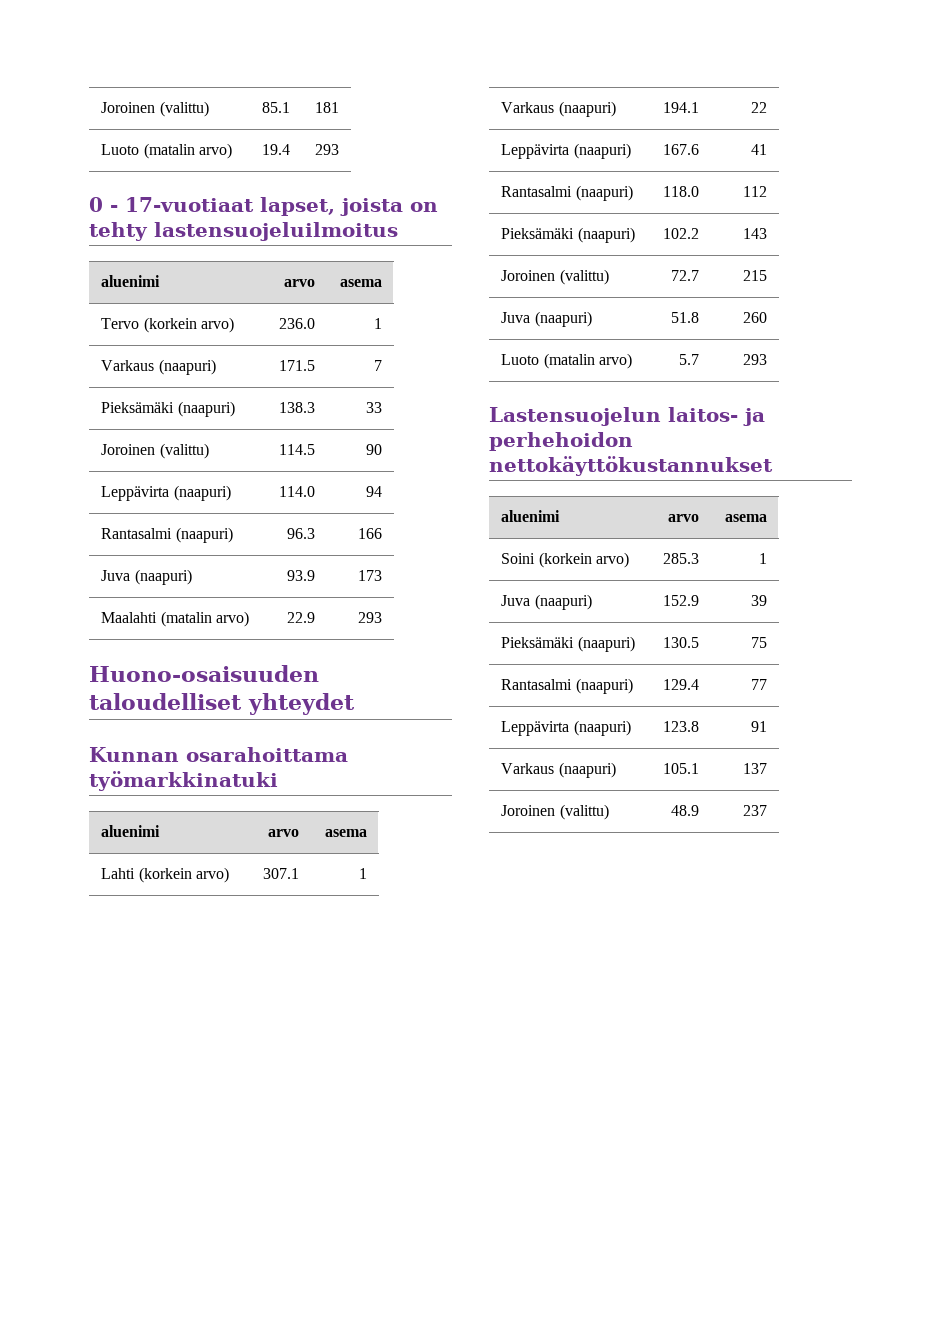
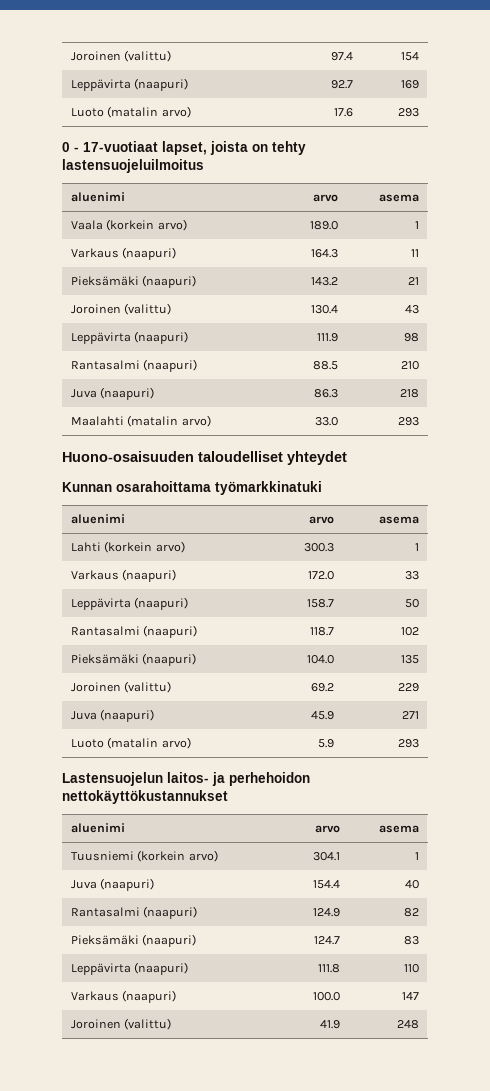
[101,101,209,117] [261,102,290,113] [314,102,339,113] [101,143,232,159] [261,144,290,155] Joroinen (valittu) | 85.1 | 181 // Luoto (matalin arvo) | 19.4 -> [71,50,172,62] [330,52,353,61] [400,52,419,61] [71,78,189,91] [330,80,353,89] [400,80,419,89] [71,106,191,118] [333,108,353,117] Joroinen (valittu) | 97.4 | 154 // Leppävirta (naapuri) | 92.7 | 169 // Luoto (matalin arvo) | 17.6
[101,317,234,333] [278,318,315,329] [373,318,382,329] [101,359,216,375] [278,360,315,371] [373,360,382,371] [101,401,235,417] [278,402,315,413] [365,402,382,413] [101,443,209,459] [278,444,315,455] [365,444,382,455] [101,485,231,501] [278,486,315,497] [365,486,382,497] [101,527,233,543] [286,528,315,539] [357,528,382,539] [101,569,192,585] [286,570,315,581] [357,570,382,581] Tervo (korkein arvo) | 236.0 | 1 // Varkaus (naapuri) | 171.5 | 7 // Pieksämäki (naapuri) | 138.3 | 33 // Joroinen (valittu) | 114.5 | 90 // Leppävirta (naapuri) | 114.0 | 94 // Rantasalmi (naapuri) | 96.3 | 166 // Juva (naapuri) | 93.9 | 173 -> [71,219,187,231] [309,221,338,230] [414,221,419,229] [71,247,177,260] [310,249,338,258] [410,249,419,257] [71,275,197,288] [310,277,338,286] [407,277,419,285] [71,303,172,315] [310,305,338,314] [404,305,419,314] [71,331,189,344] [316,333,338,342] [403,333,419,342] [71,359,198,372] [312,361,338,370] [400,361,419,370] [71,387,155,400] [313,389,338,398] [399,389,419,398] Vaala (korkein arvo) | 189.0 | 1 // Varkaus (naapuri) | 164.3 | 11 // Pieksämäki (naapuri) | 143.2 | 21 // Joroinen (valittu) | 130.4 | 43 // Leppävirta (naapuri) | 111.9 | 98 // Rantasalmi (naapuri) | 88.5 | 210 // Juva (naapuri) | 86.3 | 218
[286,612,315,623] 22.9 -> [314,417,338,426] 33.0
[262,868,299,879] [358,868,367,879] [501,101,616,117] [662,102,699,113] [750,102,767,113] [501,143,631,159] [662,144,699,155] [750,144,767,155] [501,185,633,201] [662,186,699,197] [742,186,767,197] [501,227,635,243] [662,228,699,239] [742,228,767,239] [501,269,609,285] [670,270,699,281] [742,270,767,281] [501,311,592,327] [670,312,699,323] [742,312,767,323] [501,353,632,369] [678,354,699,365] 307.1 | 1 // Varkaus (naapuri) | 194.1 | 22 // Leppävirta (naapuri) | 167.6 | 41 // Rantasalmi (naapuri) | 118.0 | 112 // Pieksämäki (naapuri) | 102.2 | 143 // Joroinen (valittu) | 72.7 | 215 // Juva (naapuri) | 51.8 | 260 // Luoto (matalin arvo) | 5.7 -> [303,543,334,552] [414,543,419,551] [71,569,177,582] [307,571,334,580] [404,571,419,580] [71,597,189,610] [306,599,334,608] [404,599,419,608] [71,625,198,638] [309,627,334,636] [400,627,419,636] [71,653,197,666] [306,655,334,664] [400,655,419,664] [71,681,172,693] [310,683,334,692] [397,683,419,692] [71,709,155,722] [310,711,334,720] [401,711,419,719] [71,737,191,749] [317,739,334,748] 300.3 | 1 // Varkaus (naapuri) | 172.0 | 33 // Leppävirta (naapuri) | 158.7 | 50 // Rantasalmi (naapuri) | 118.7 | 102 // Pieksämäki (naapuri) | 104.0 | 135 // Joroinen (valittu) | 69.2 | 229 // Juva (naapuri) | 45.9 | 271 // Luoto (matalin arvo) | 5.9
[501,552,629,568] [662,553,699,564] Soini (korkein arvo) | 285.3 -> [71,850,218,862] [312,852,340,861] Tuusniemi (korkein arvo) | 304.1
[662,595,699,606] [750,595,767,606] [501,636,635,652] [662,637,699,648] [750,637,767,648] [501,678,633,694] [662,679,699,690] [750,679,767,690] [501,720,631,736] [662,721,699,732] [750,721,767,732] [501,762,616,778] [662,763,699,774] [742,763,767,774] [501,804,609,820] [670,805,699,816] [742,805,767,816] 152.9 | 39 // Pieksämäki (naapuri) | 130.5 | 75 // Rantasalmi (naapuri) | 129.4 | 77 // Leppävirta (naapuri) | 123.8 | 91 // Varkaus (naapuri) | 105.1 | 137 // Joroinen (valittu) | 48.9 | 237 -> [312,880,340,889] [404,880,419,889] [71,906,198,919] [312,908,340,917] [403,908,419,917] [71,934,197,947] [313,936,340,945] [403,936,419,945] [71,962,189,975] [317,964,340,973] [403,964,419,973] [71,990,177,1003] [312,992,340,1001] [401,992,419,1000] [71,1018,172,1030] [319,1020,340,1029] [396,1020,419,1029] 154.4 | 40 // Rantasalmi (naapuri) | 124.9 | 82 // Pieksämäki (naapuri) | 124.7 | 83 // Leppävirta (naapuri) | 111.8 | 110 // Varkaus (naapuri) | 100.0 | 147 // Joroinen (valittu) | 41.9 | 248

